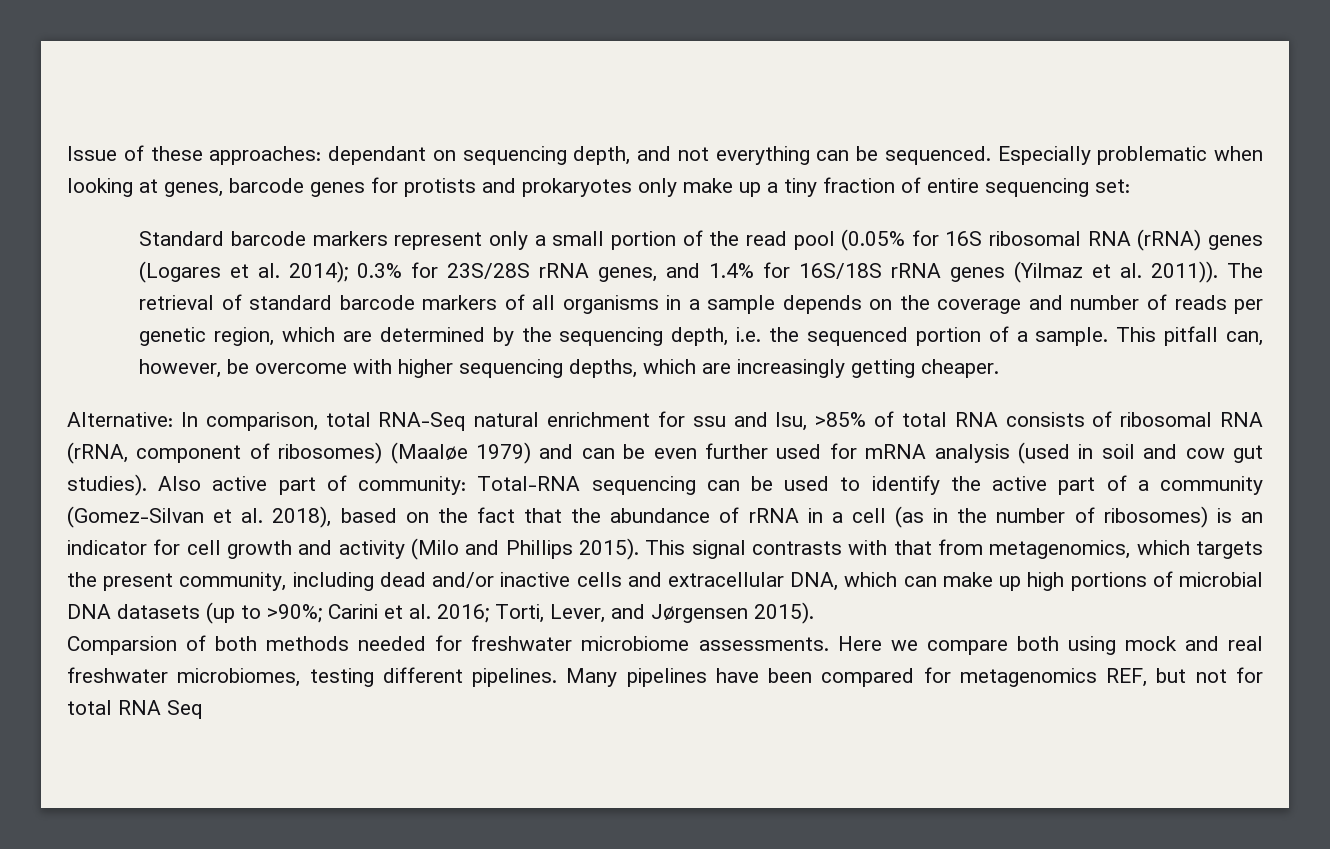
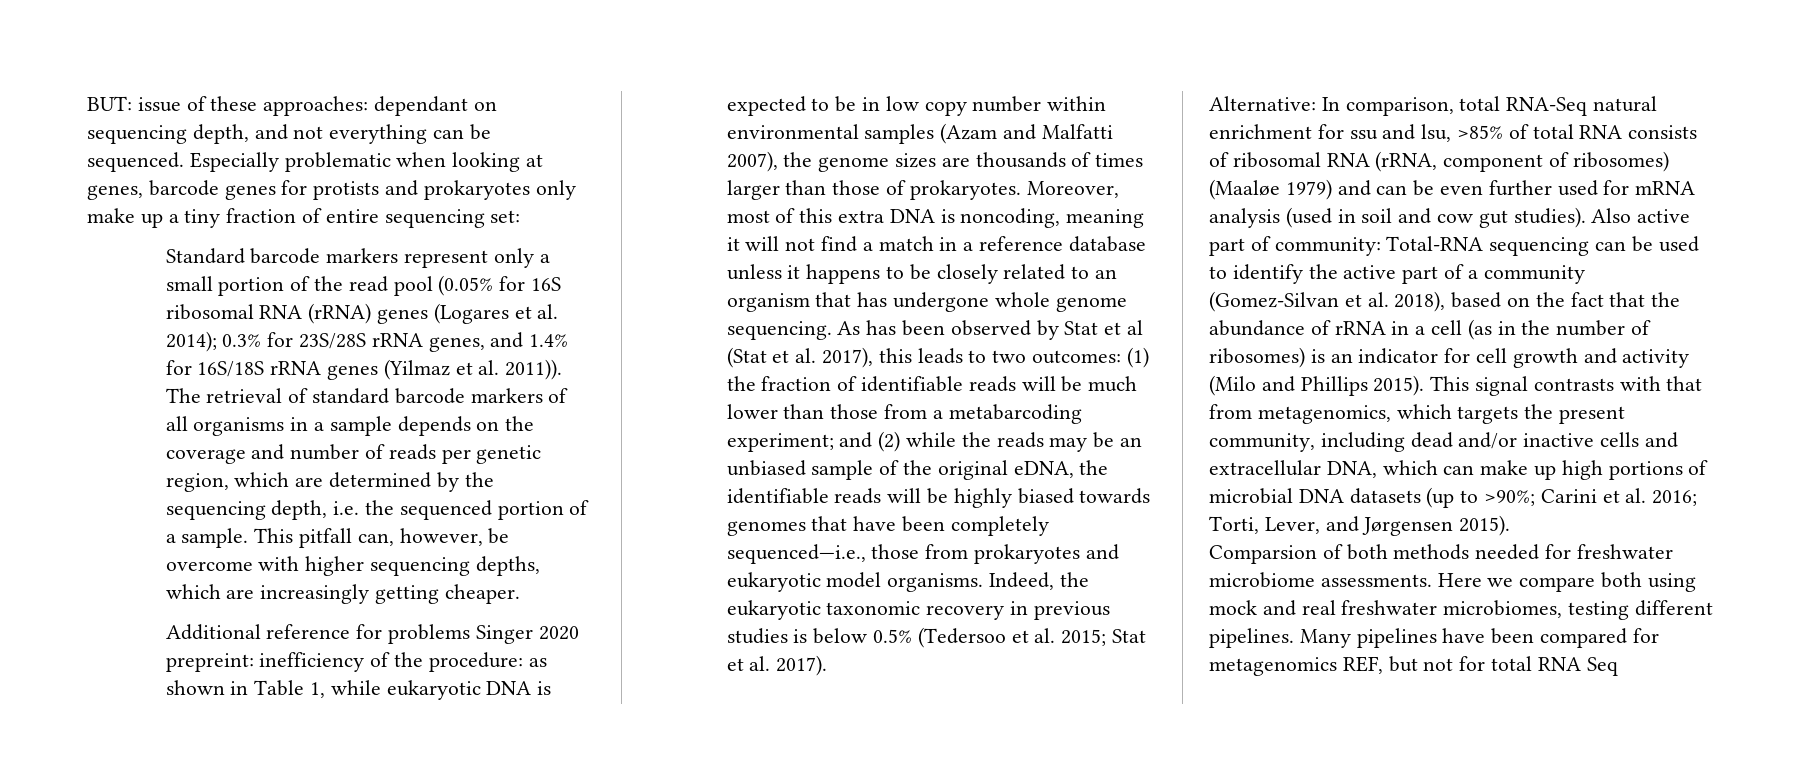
[67,146,117,161] Issue -> [87,96,181,112] BUT: issue
(1000, 368) none -> [165,624,579,644] [165,652,547,672] [165,680,552,700] [726,96,1107,116] [726,123,1113,144] [726,151,1144,172] [726,180,1119,200] [726,208,1145,228] [726,236,1146,252] [726,264,1117,284] [726,292,1127,312] [726,320,1143,340] [726,347,1149,368] [726,376,1138,392] [726,404,1082,424] [726,431,1142,452] [726,460,1109,480] [726,488,1151,508] [726,516,1049,536] [726,544,1119,564] [726,572,1089,592] [726,600,1110,620] [726,627,1146,648] [726,655,828,676] // Additional reference for problems Singer 2020 prepreint: inefficiency of the procedure: as shown in Table 1, while eukaryotic DNA is expected to be in low copy number within environmental samples (Azam and Malfatti 2007), the genome sizes are thousands of times larger than those of prokaryotes. Moreover, most of this extra DNA is noncoding, meaning it will not find a match in a reference database unless it happens to be closely related to an organism that has undergone whole genome sequencing. As has been observed by Stat et al (Stat et al. 2017), this leads to two outcomes: (1) the fraction of identifiable reads will be much lower than those from a metabarcoding experiment; and (2) while the reads may be an unbiased sample of the original eDNA, the identifiable reads will be highly biased towards genomes that have been completely sequenced—i.e., those from prokaryotes and eukaryotic model organisms. Indeed, the eukaryotic taxonomic recovery in previous studies is below 0.5% (Tedersoo et al. 2015; Stat et al. 2017).

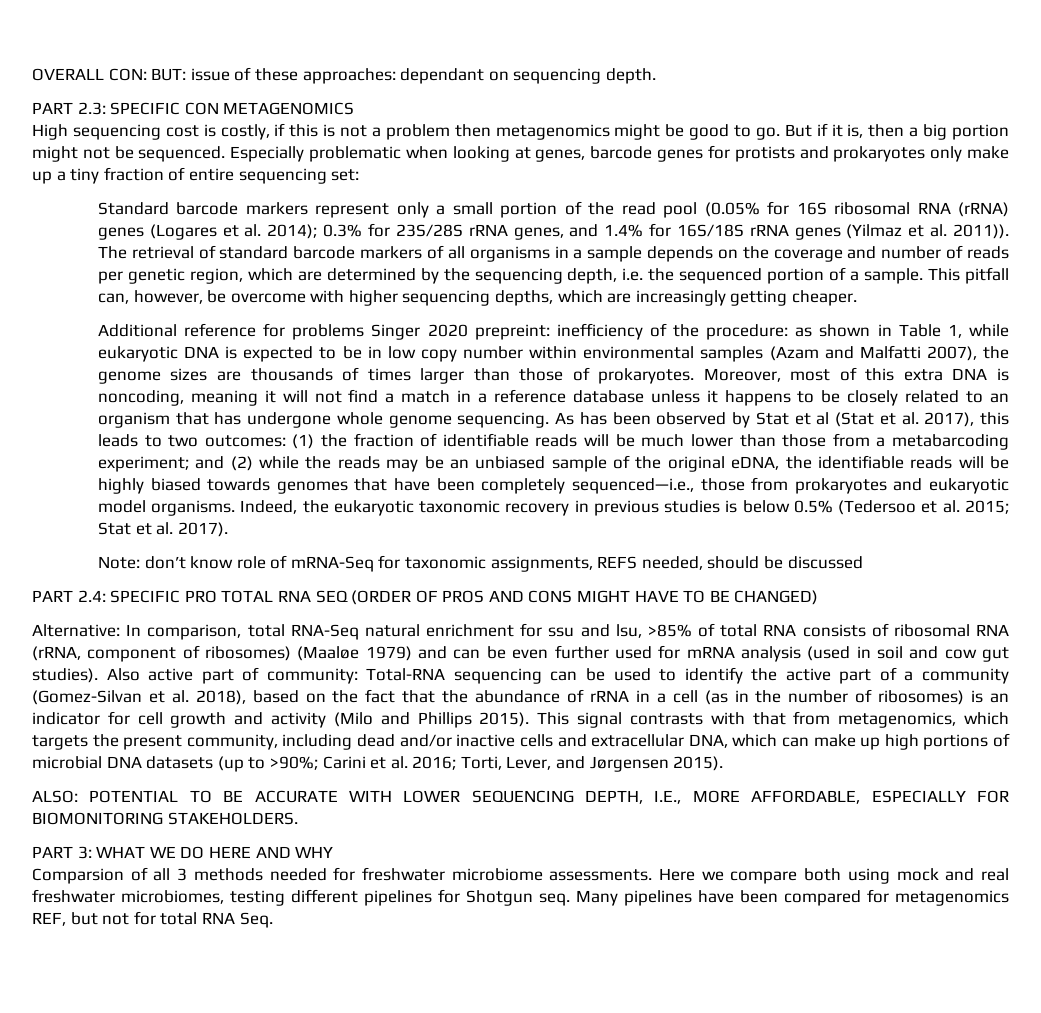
(87, 103) none -> [32,68,147,81] OVERALL CON:
[192,124,465,144] depth, and not everything can -> [605,68,656,84] [32,102,355,115] [32,123,1009,140] [32,146,110,162] depth. // PART 2.3: SPECIFIC CON METAGENOMICS // High sequencing cost is costly, if this is not a problem then metagenomics might be good to go. But if it is, then a big portion might not
(828, 665) none -> [97,555,863,572] [32,590,819,605] // Note: don’t know role of mRNA-Seq for taxonomic assignments, REFS needed, should be discussed // PART 2.4: SPECIFIC PRO TOTAL RNA SEQ (ORDER OF PROS AND CONS MIGHT HAVE TO BE CHANGED)
(1511, 525) none -> [32,790,1009,804] [32,812,298,825] [32,846,334,859] // ALSO: POTENTIAL TO BE ACCURATE WITH LOWER SEQUENCING DEPTH, I.E., MORE AFFORDABLE, ESPECIALLY FOR BIOMONITORING STAKEHOLDERS. // PART 3: WHAT WE DO HERE AND WHY
[1346,544,1388,560] both -> [153,868,188,881] all 3
[1209,628,1294,648] pipelines. -> [364,889,570,906] pipelines for Shotgun seq.
[1586,657,1618,676] Seq -> [239,912,273,928] Seq.

